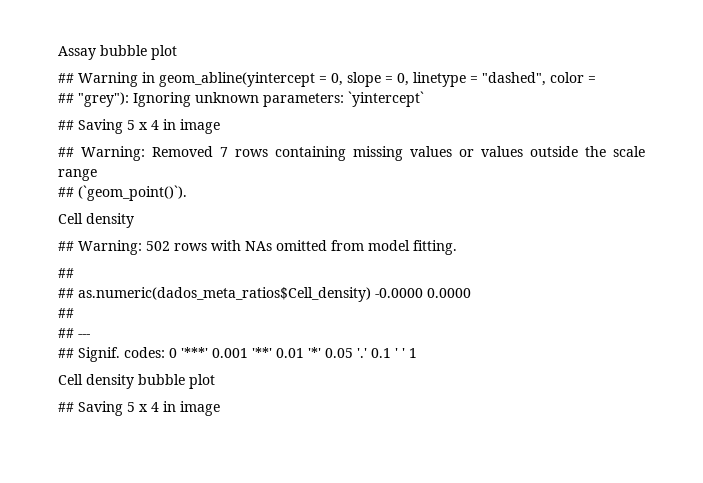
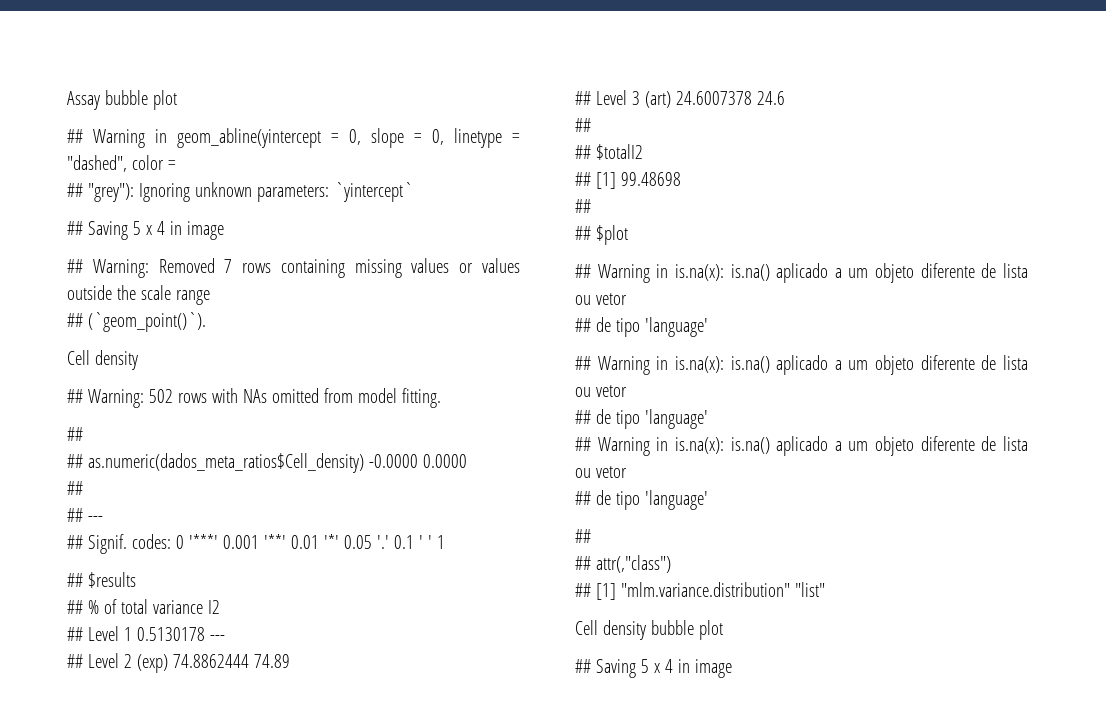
(417, 353) none -> [67,572,136,588] [67,599,220,614] [67,626,225,641] [67,653,290,673] [575,90,785,108] [575,118,591,132] [575,144,643,160] [575,172,681,189] [575,199,591,213] [575,225,628,245] [575,263,1028,283] [575,293,627,305] [575,317,708,337] [575,355,1028,375] [575,385,627,397] [575,409,708,429] [575,436,1028,456] [575,466,627,478] [575,490,708,510] [575,529,591,543] [575,555,671,573] [575,582,825,600] // ## $results // ## % of total variance I2 // ## Level 1 0.5130178 --- // ## Level 2 (exp) 74.8862444 74.89 // ## Level 3 (art) 24.6007378 24.6 // ## // ## $totalI2 // ## [1] 99.48698 // ## // ## $plot // ## Warning in is.na(x): is.na() aplicado a um objeto diferente de lista ou vetor // ## de tipo 'language' // ## Warning in is.na(x): is.na() aplicado a um objeto diferente de lista ou vetor // ## de tipo 'language' // ## Warning in is.na(x): is.na() aplicado a um objeto diferente de lista ou vetor // ## de tipo 'language' // ## // ## attr(,"class") // ## [1] "mlm.variance.distribution" "list"

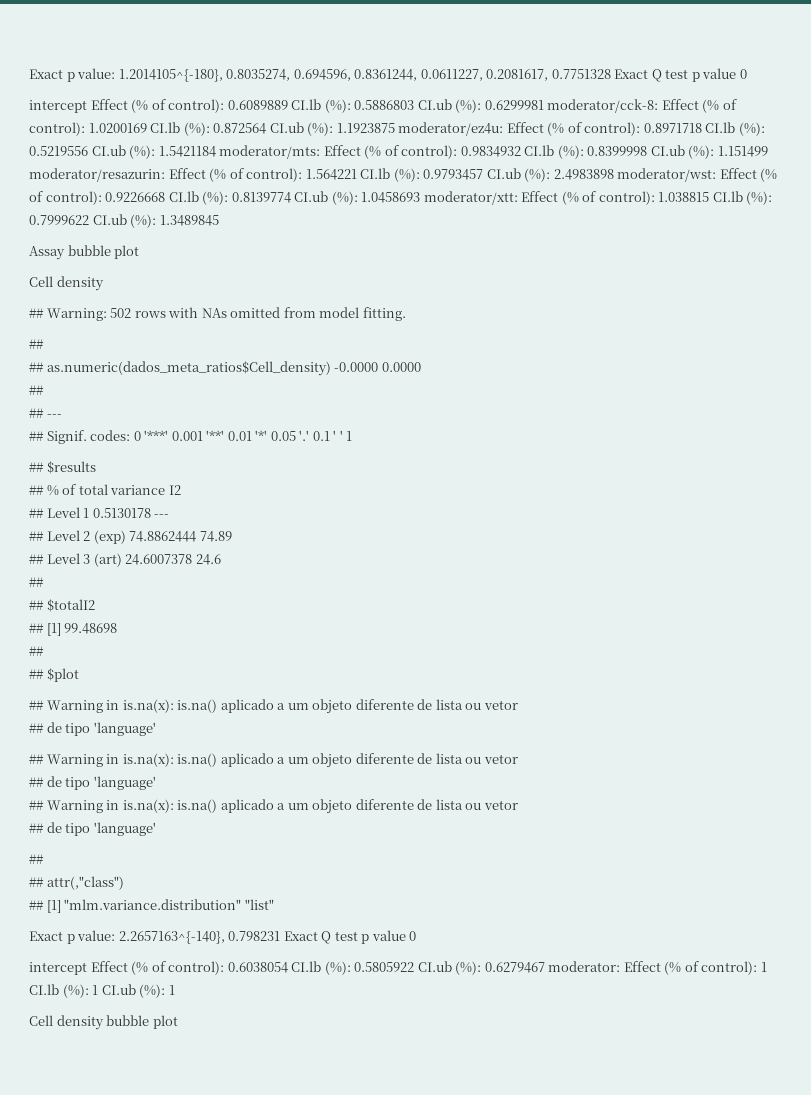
[67,90,177,110] [67,128,520,148] [67,155,176,172] [67,182,413,202] [67,221,224,240] [67,258,520,278] [67,285,210,305] [67,312,206,332] Assay bubble plot // ## Warning in geom_abline(yintercept = 0, slope = 0, linetype = "dashed", color = // ## "grey"): Ignoring unknown parameters: `yintercept` // ## Saving 5 x 4 in image // ## Warning: Removed 7 rows containing missing values or values outside the scale range // ## (`geom_point()`). -> [29,68,747,82] [29,99,737,113] [29,122,765,136] [29,145,768,159] [29,168,778,182] [29,191,773,205] [29,214,219,228] [29,245,140,260] Exact p value: 1.2014105^{-180}, 0.8035274, 0.694596, 0.8361244, 0.0611227, 0.2081617, 0.7751328 Exact Q test p value 0 // intercept Effect (% of control): 0.6089889 CI.lb (%): 0.5886803 CI.ub (%): 0.6299981 moderator/cck-8: Effect (% of control): 1.0200169 CI.lb (%): 0.872564 CI.ub (%): 1.1923875 moderator/ez4u: Effect (% of control): 0.8971718 CI.lb (%): 0.5219556 CI.ub (%): 1.5421184 moderator/mts: Effect (% of control): 0.9834932 CI.lb (%): 0.8399998 CI.ub (%): 1.151499 moderator/resazurin: Effect (% of control): 1.564221 CI.lb (%): 0.9793457 CI.ub (%): 2.4983898 moderator/wst: Effect (% of control): 0.9226668 CI.lb (%): 0.8139774 CI.ub (%): 1.0458693 moderator/xtt: Effect (% of control): 1.038815 CI.lb (%): 0.7999622 CI.ub (%): 1.3489845 // Assay bubble plot
[575,620,723,640] [575,659,732,678] Cell density bubble plot // ## Saving 5 x 4 in image -> [29,930,417,944] [29,961,767,975] [29,984,175,998] [29,1015,178,1030] Exact p value: 2.2657163^{-140}, 0.798231 Exact Q test p value 0 // intercept Effect (% of control): 0.6038054 CI.lb (%): 0.5805922 CI.ub (%): 0.6279467 moderator: Effect (% of control): 1 CI.lb (%): 1 CI.ub (%): 1 // Cell density bubble plot

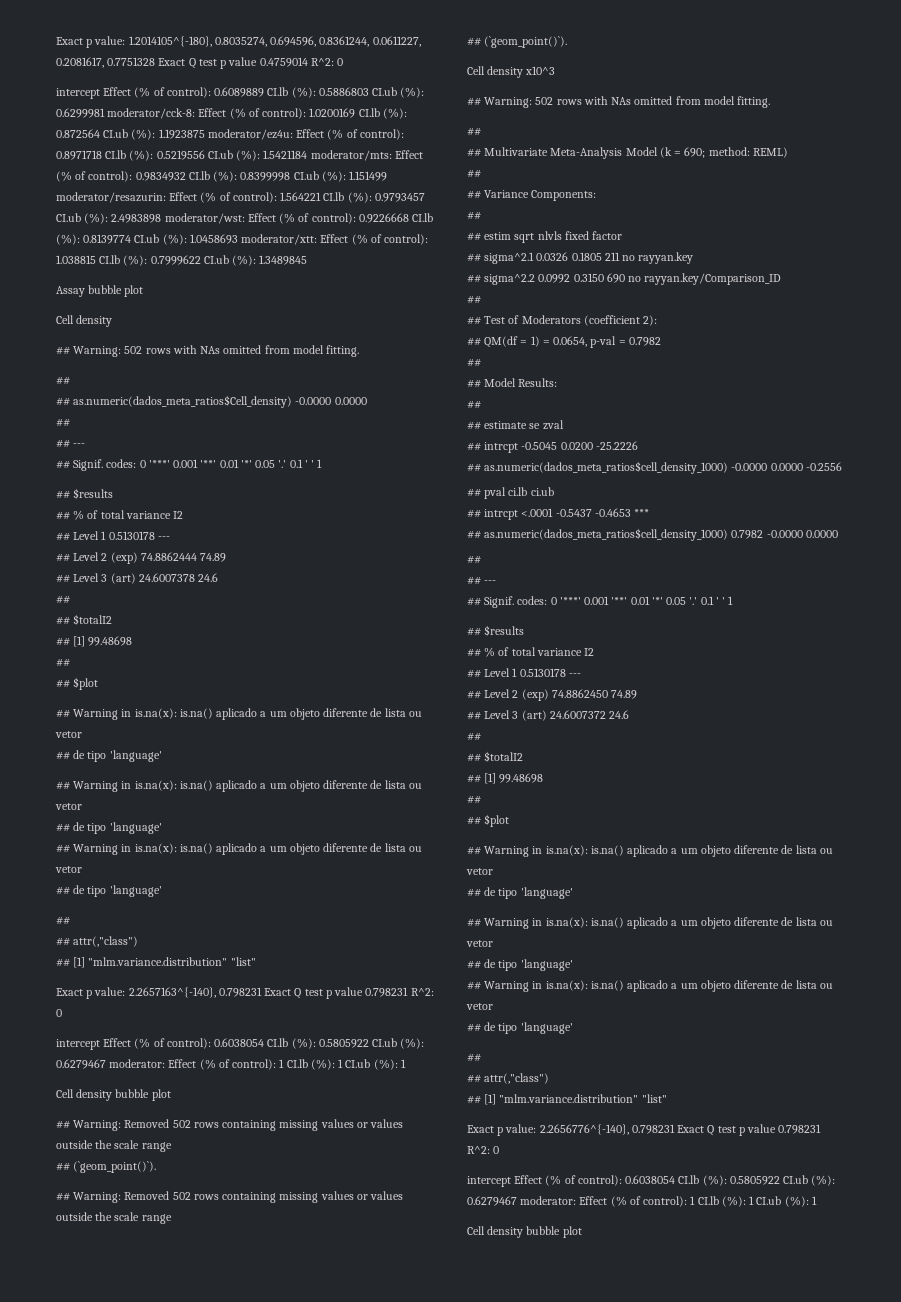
(737, 73) none -> [259,57,334,67] 0.4759014 R^2:
(406, 935) none -> [365,987,434,997] 0.798231 R^2:
(178, 1022) none -> [56,1119,404,1131] [56,1140,172,1152] [56,1161,157,1173] [56,1191,404,1203] [56,1212,172,1224] [467,36,568,48] [467,66,556,78] [467,96,771,108] [467,127,481,136] [467,147,788,159] [467,169,481,178] [467,190,597,201] [467,211,481,220] [467,231,623,243] [467,252,694,264] [467,273,782,285] [467,295,481,304] [467,315,658,326] [467,336,661,348] [467,358,481,367] [467,378,558,388] [467,400,481,409] [467,420,564,430] [467,441,638,453] [467,461,842,474] [467,487,554,499] [467,508,650,520] [467,528,838,541] [467,555,481,564] [467,576,497,585] [467,596,734,608] [467,625,525,636] [467,647,595,657] [467,668,581,678] [467,689,638,701] [467,710,630,721] [467,732,481,741] [467,751,524,762] [467,773,544,784] [467,795,481,804] [467,814,510,827] [467,845,833,857] [466,868,493,875] [467,887,573,899] [467,917,833,929] [466,940,493,947] [467,959,573,971] [467,980,833,992] [466,1003,493,1010] [467,1022,573,1034] [467,1053,481,1062] [467,1073,550,1084] [467,1094,667,1105] [467,1124,822,1136] [467,1146,500,1154] [467,1175,836,1187] [467,1196,817,1207] [467,1226,582,1238] // ## Warning: Removed 502 rows containing missing values or values outside the scale range // ## (`geom_point()`). // ## Warning: Removed 502 rows containing missing values or values outside the scale range // ## (`geom_point()`). // Cell density x10^3 // ## Warning: 502 rows with NAs omitted from model fitting. // ## // ## Multivariate Meta-Analysis Model (k = 690; method: REML) // ## // ## Variance Components: // ## // ## estim sqrt nlvls fixed factor // ## sigma^2.1 0.0326 0.1805 211 no rayyan.key // ## sigma^2.2 0.0992 0.3150 690 no rayyan.key/Comparison_ID // ## // ## Test of Moderators (coefficient 2): // ## QM(df = 1) = 0.0654, p-val = 0.7982 // ## // ## Model Results: // ## // ## estimate se zval // ## intrcpt -0.5045 0.0200 -25.2226 // ## as.numeric(dados_meta_ratios$cell_density_1000) -0.0000 0.0000 -0.2556 // ## pval ci.lb ci.ub // ## intrcpt <.0001 -0.5437 -0.4653 *** // ## as.numeric(dados_meta_ratios$cell_density_1000) 0.7982 -0.0000 0.0000 // ## // ## --- // ## Signif. codes: 0 '***' 0.001 '**' 0.01 '*' 0.05 '.' 0.1 ' ' 1 // ## $results // ## % of total variance I2 // ## Level 1 0.5130178 --- // ## Level 2 (exp) 74.8862450 74.89 // ## Level 3 (art) 24.6007372 24.6 // ## // ## $totalI2 // ## [1] 99.48698 // ## // ## $plot // ## Warning in is.na(x): is.na() aplicado a um objeto diferente de lista ou vetor // ## de tipo 'language' // ## Warning in is.na(x): is.na() aplicado a um objeto diferente de lista ou vetor // ## de tipo 'language' // ## Warning in is.na(x): is.na() aplicado a um objeto diferente de lista ou vetor // ## de tipo 'language' // ## // ## attr(,"class") // ## [1] "mlm.variance.distribution" "list" // Exact p value: 2.2656776^{-140}, 0.798231 Exact Q test p value 0.798231 R^2: 0 // intercept Effect (% of control): 0.6038054 CI.lb (%): 0.5805922 CI.ub (%): 0.6279467 moderator: Effect (% of control): 1 CI.lb (%): 1 CI.ub (%): 1 // Cell density bubble plot

